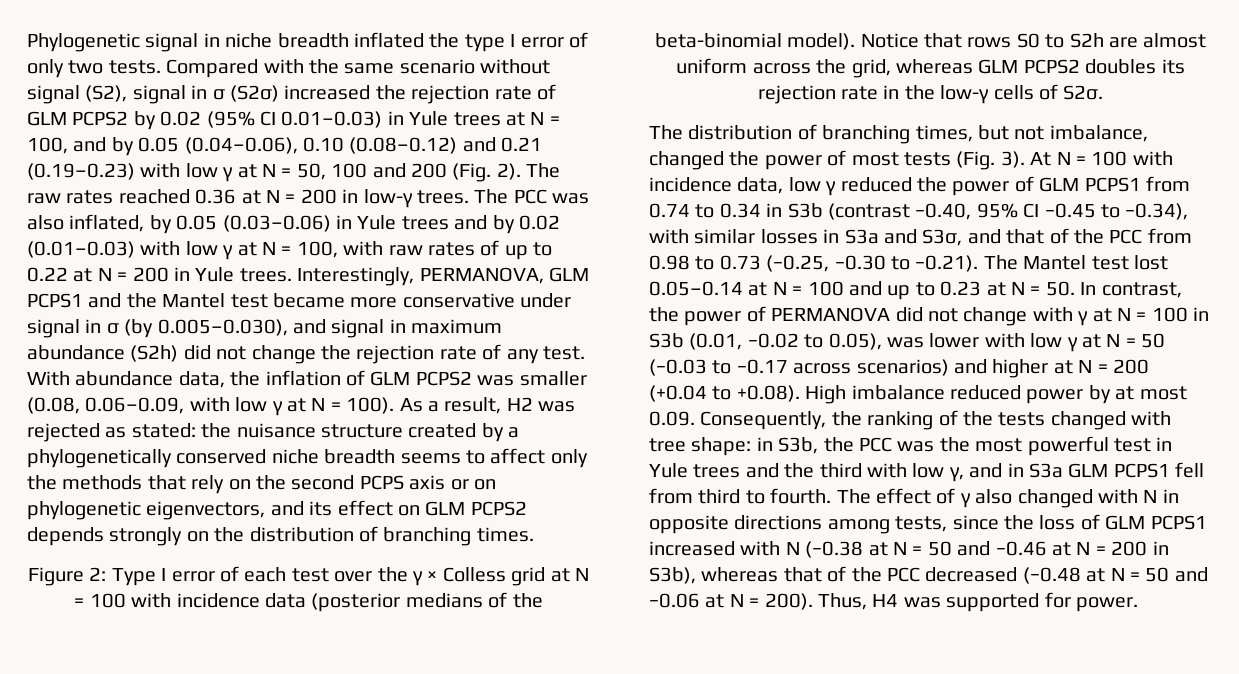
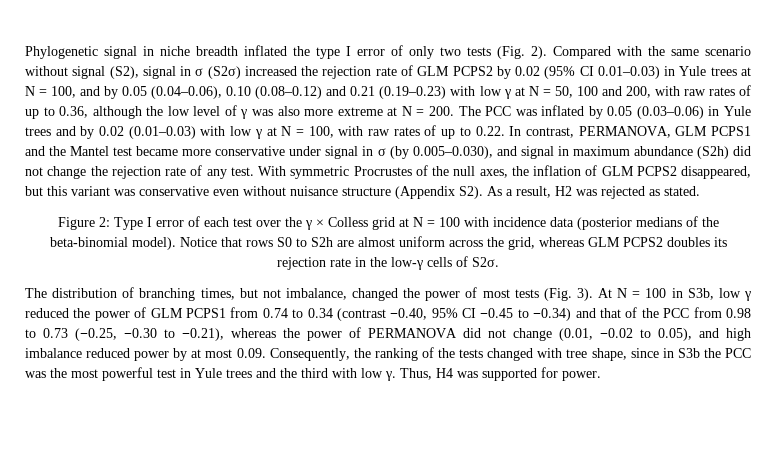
[108,60,161,74] tests. -> [467,46,547,59] tests (Fig. 2).
[410,163,561,182] [27,189,469,208] 200 (Fig. 2). The raw rates reached 0.36 at N = 200 in low-γ trees. -> [625,85,751,98] [25,105,454,119] 200, with raw rates of up to 0.36, although the low level of γ was also more extreme at N = 200.
[27,214,145,232] also inflated, -> [541,105,585,116] inflated
[27,267,415,286] 0.22 at N = 200 in Yule trees. Interestingly, -> [475,126,574,138] 0.22. In contrast,
[75,371,225,388] abundance data, -> [290,165,508,179] symmetric Procrustes of the null axes,
[477,371,587,386] [27,397,395,416] was smaller (0.08, 0.06–0.09, with low γ at N = 100). -> [681,166,751,179] [25,186,483,199] disappeared, but this variant was conservative even without nuisance structure (Appendix S2).
[131,423,520,442] [27,448,588,468] [27,475,496,494] [27,500,527,520] [27,526,534,546] stated: the nuisance structure created by a phylogenetically conserved niche breadth seems to affect only the methods that rely on the second PCPS axis or on phylogenetic eigenvectors, and its effect on GLM PCPS2 depends strongly on the distribution of branching times. -> [664,186,700,196] stated.
[1132,151,1173,166] [649,177,784,194] with incidence data, -> [671,288,714,300] in S3b,
[766,203,823,218] in S3b -> (333, 313) none
[1125,203,1189,220] [649,229,963,246] −0.34), with similar losses in S3a and S3σ, -> [533,308,572,321] −0.34)
[915,255,1168,272] [649,281,1182,300] −0.21). The Mantel test lost 0.05–0.14 at N = 100 and up to 0.23 at N = 50. In contrast, -> [182,328,276,341] −0.21), whereas
[1032,307,1210,326] [649,333,1166,352] [649,359,1149,378] [649,385,847,404] with γ at N = 100 in S3b (0.01, −0.02 to 0.05), was lower with low γ at N = 50 (−0.03 to −0.17 across scenarios) and higher at N = 200 (+0.04 to +0.08). High -> [559,328,751,341] (0.01, −0.02 to 0.05), and high
[691,437,819,456] shape: in S3b, -> [591,348,700,361] shape, since in S3b
[948,462,1205,482] [649,488,1179,508] [649,514,1207,534] [649,541,1169,558] [649,566,1208,584] [649,593,813,610] γ, and in S3a GLM PCPS1 fell from third to fourth. The effect of γ also changed with N in opposite directions among tests, since the loss of GLM PCPS1 increased with N (−0.38 at N = 50 and −0.46 at N = 200 in S3b), whereas that of the PCC decreased (−0.48 at N = 50 and −0.06 at N = 200). -> [385,371,396,381] γ.

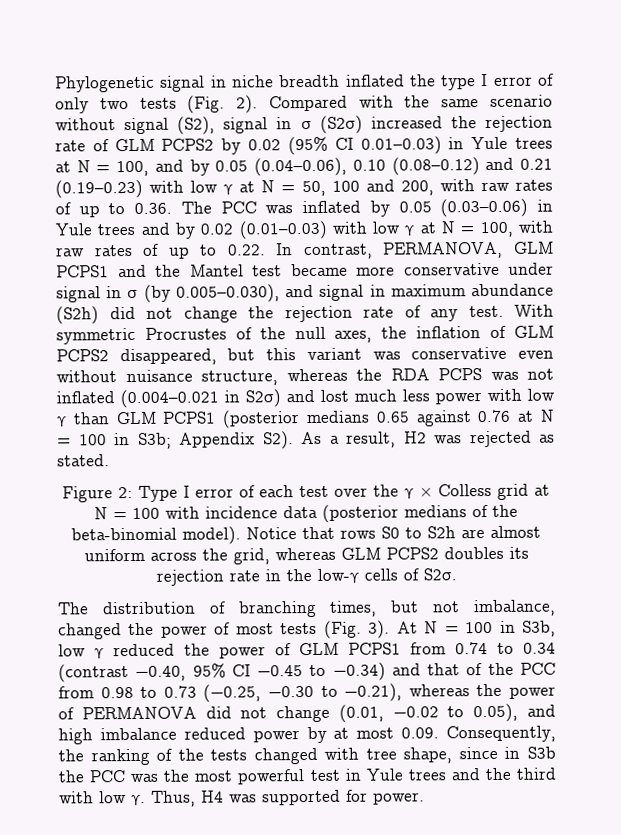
[59,105,454,119] 0.36, although the low level of γ was also more extreme at N = 200. -> [134,202,173,214] 0.36.
[342,186,455,199] structure (Appendix -> [201,368,554,386] [56,388,555,409] [56,409,555,429] [57,432,255,449] structure, whereas the RDA PCPS was not inflated (0.004–0.021 in S2σ) and lost much less power with low γ than GLM PCPS1 (posterior medians 0.65 against 0.76 at N = 100 in S3b; Appendix

